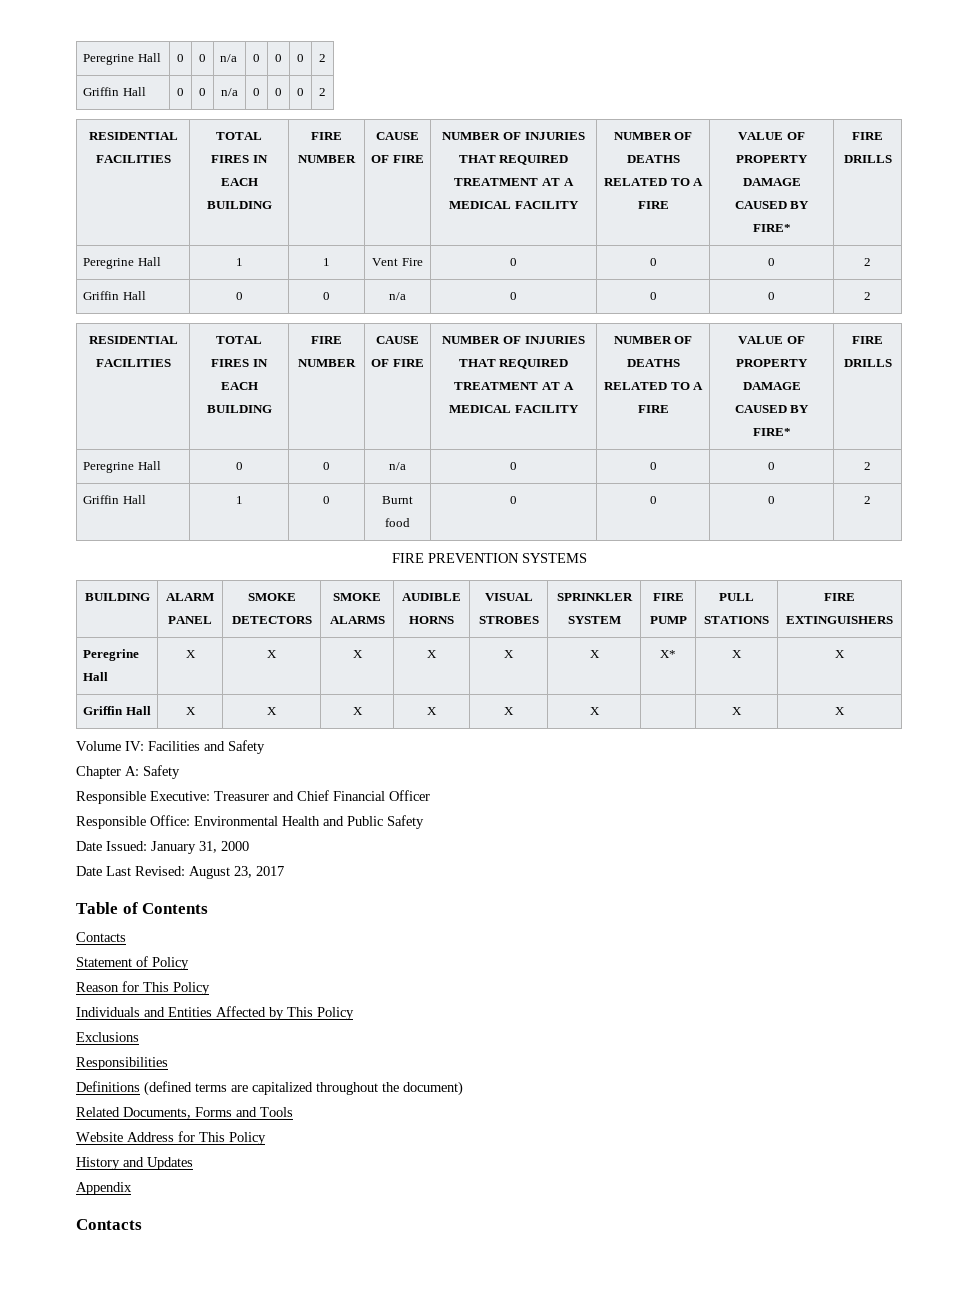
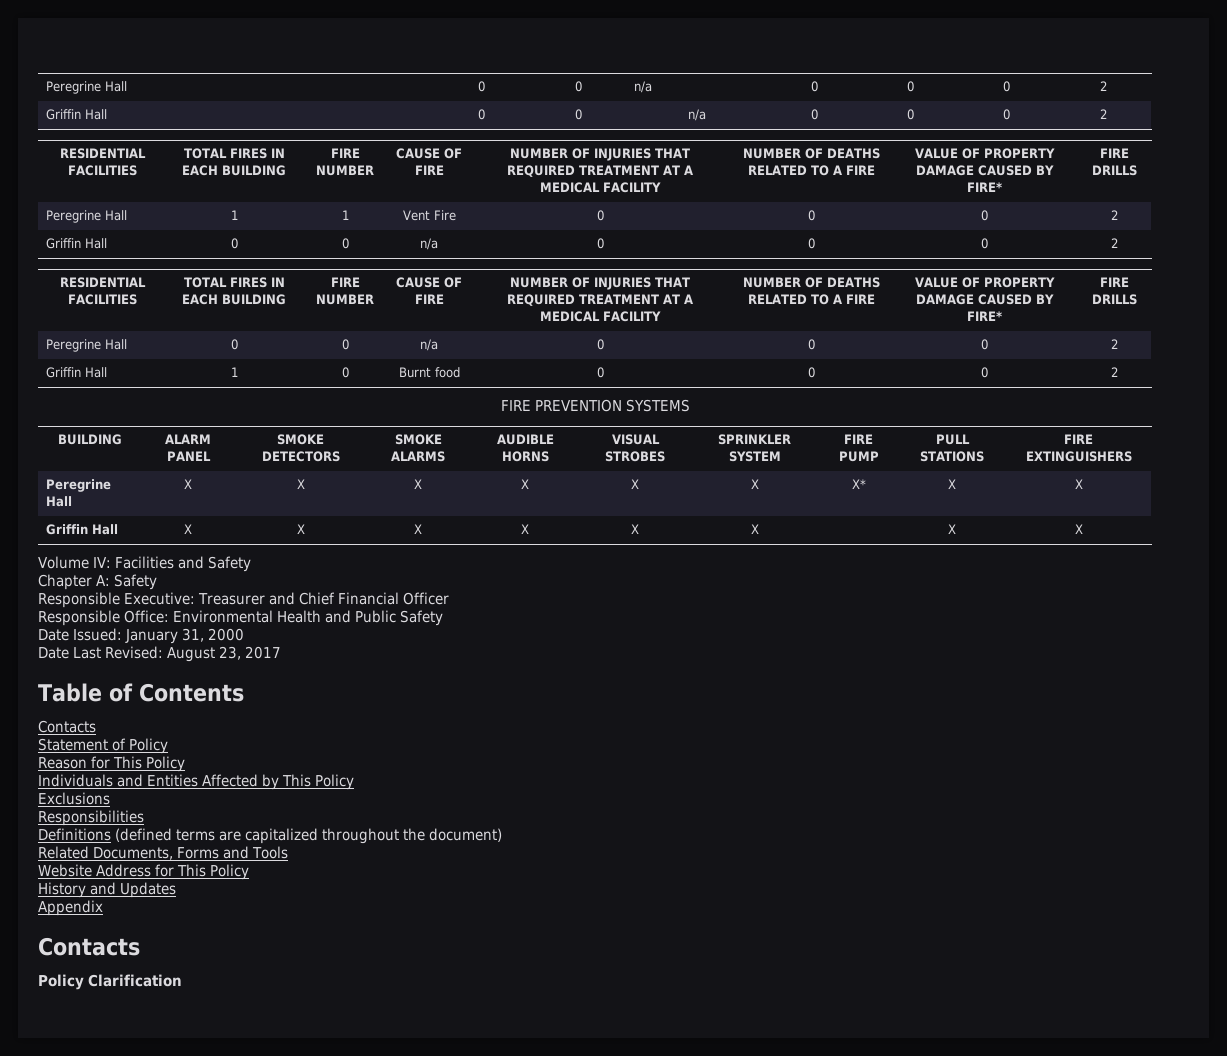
(142, 1224) none -> [38,974,182,990] // Policy Clarification

